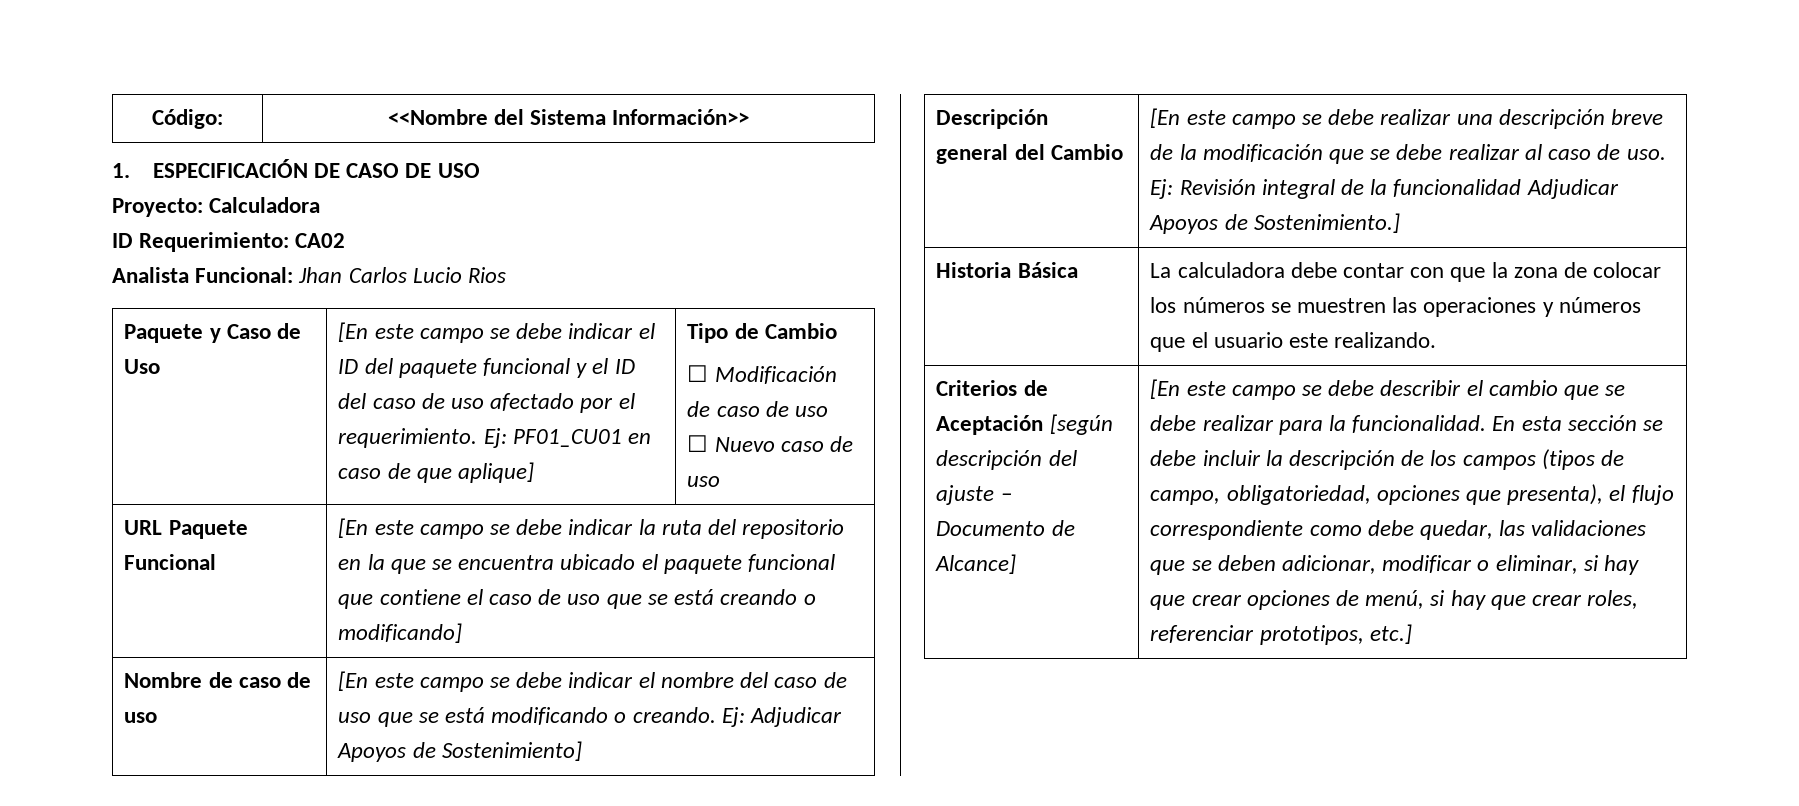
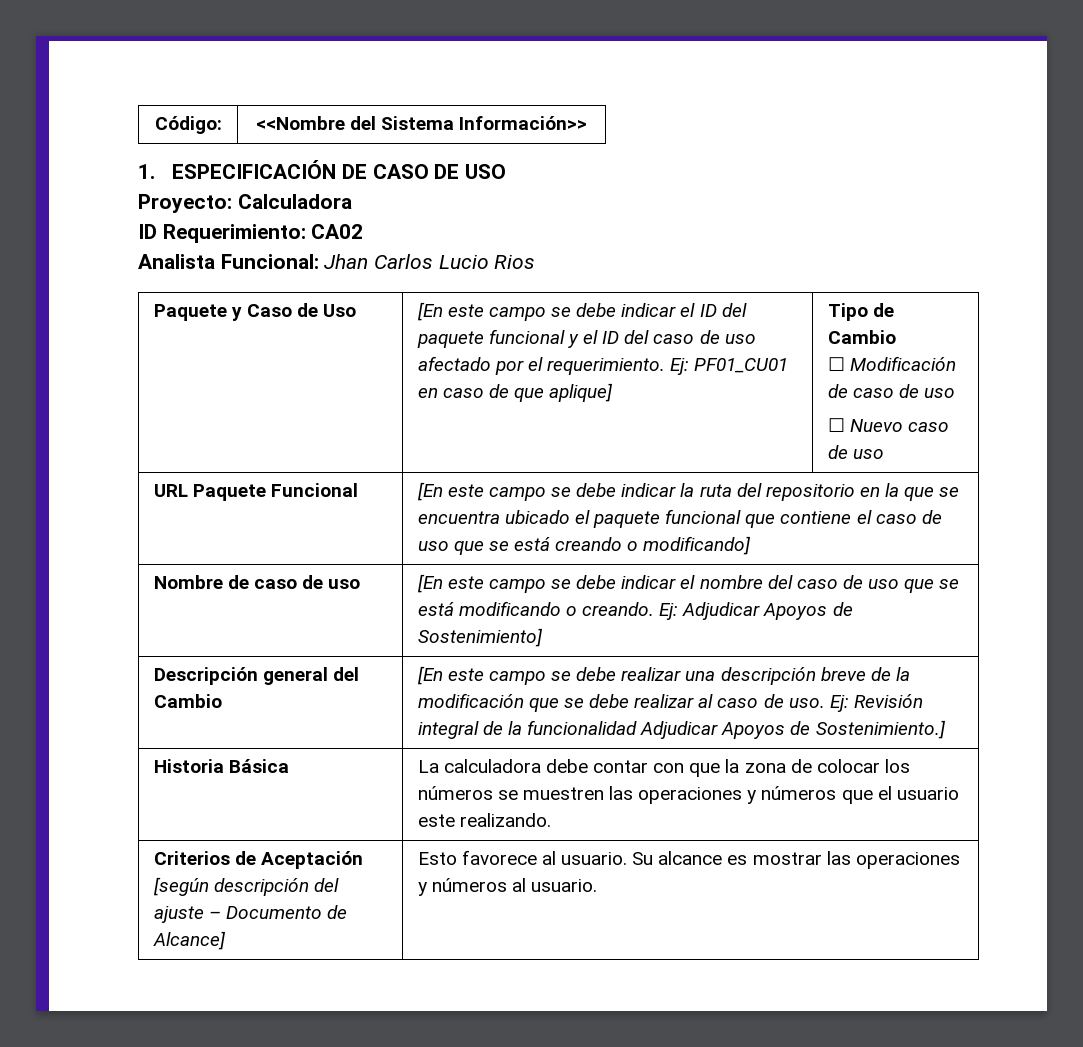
[1150,379,1626,400] [1150,415,1664,435] [1150,449,1625,470] [1150,484,1674,505] [1150,520,1647,540] [1150,555,1640,575] [1150,590,1639,610] [1150,624,1412,645] [En este campo se debe describir el cambio que se debe realizar para la funcionalidad. En esta sección se debe incluir la descripción de los campos (tipos de campo, obligatoriedad, opciones que presenta), el flujo correspondiente como debe quedar, las validaciones que se deben adicionar, modificar o eliminar, si hay que crear opciones de menú, si hay que crear roles, referenciar prototipos, etc.] -> [417,850,960,869] [417,878,598,896] Esto favorece al usuario. Su alcance es mostrar las operaciones y números al usuario.

